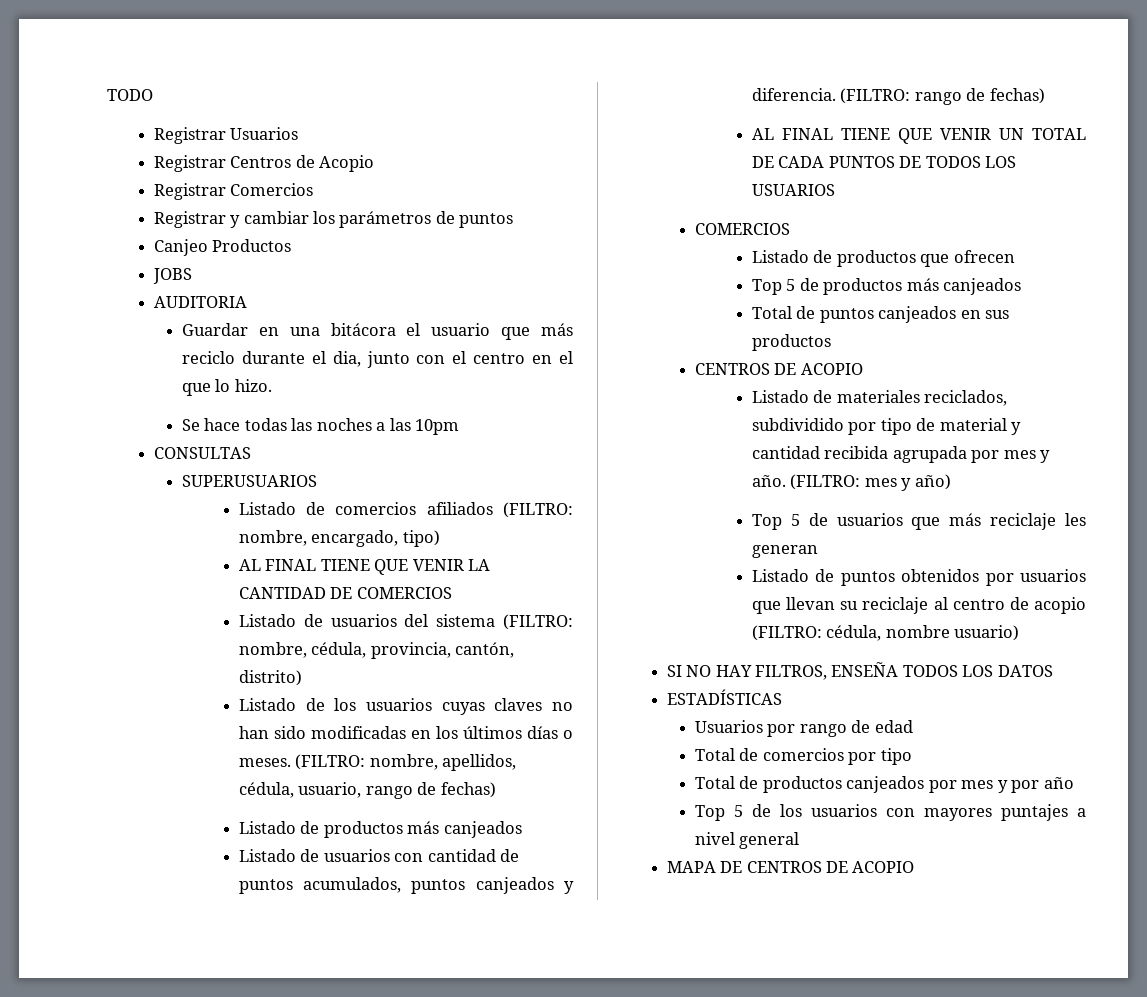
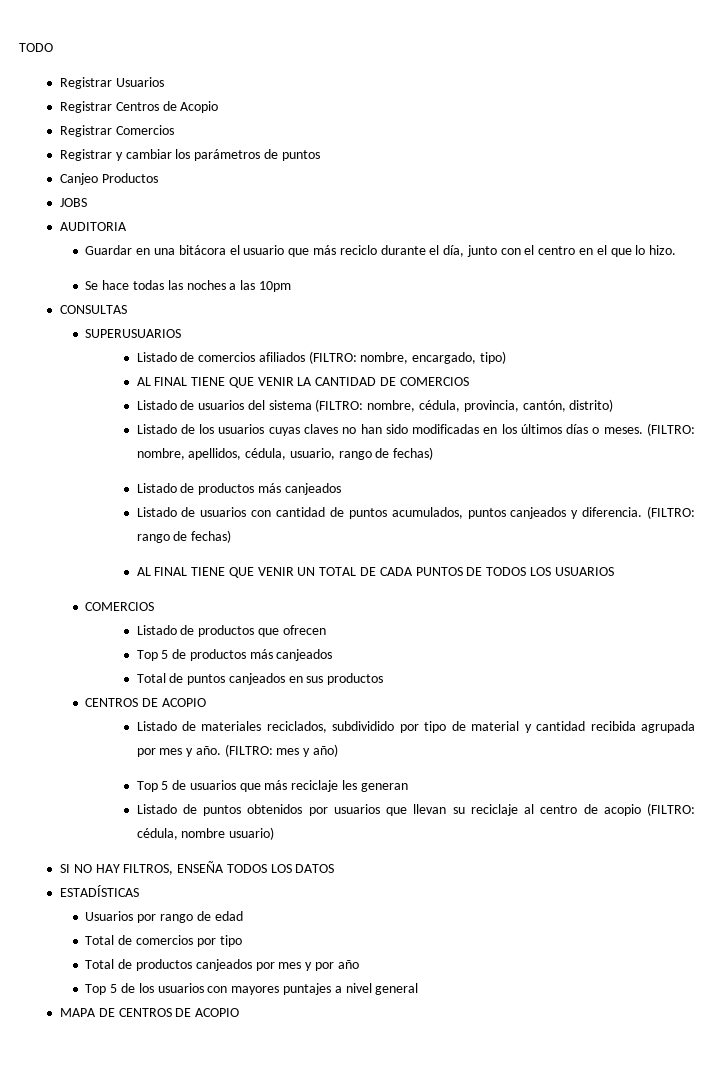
[332,351,361,367] dia, -> [443,245,465,257] día,

